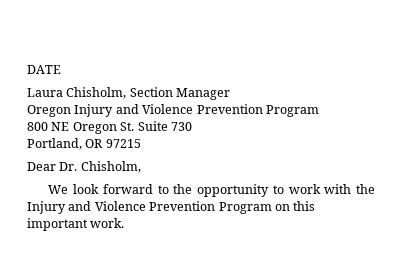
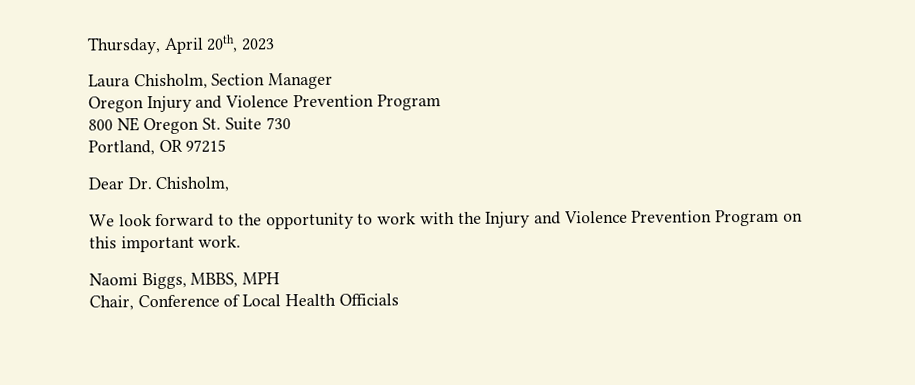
[27,65,61,74] DATE -> [87,34,276,55] Thursday, April 20th, 2023
(125, 223) none -> [89,272,281,290] [89,293,399,311] // Naomi Biggs, MBBS, MPH // Chair, Conference of Local Health Officials

